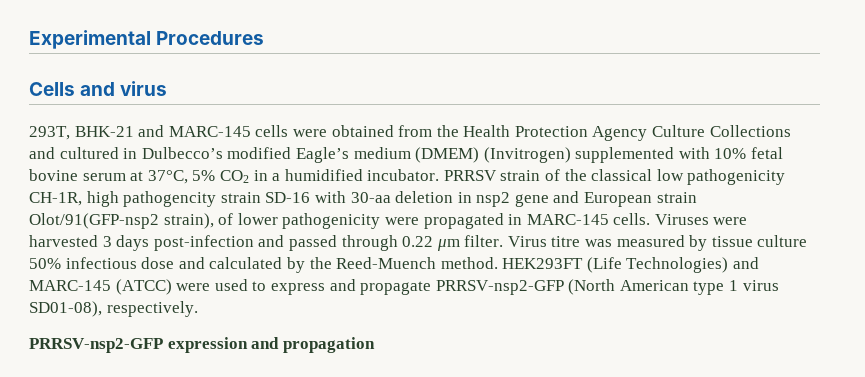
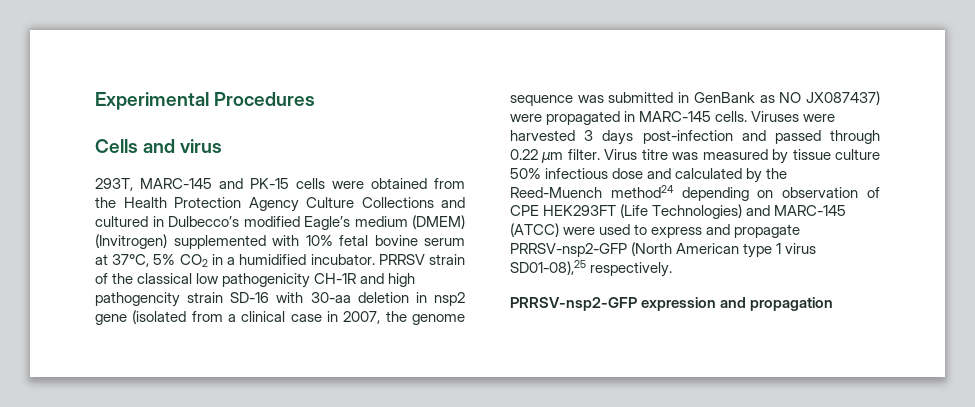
[74,125,251,137] BHK-21 and MARC-145 -> [140,178,289,189] MARC-145 and PK-15
[29,192,82,206] CH-1R, -> [314,273,385,284] CH-1R and
[553,191,697,207] [29,213,381,229] and European strain Olot/91(GFP-nsp2 strain), of lower pathogenicity -> [132,310,465,325] [510,91,880,106] (isolated from a clinical case in 2007, the genome sequence was submitted in GenBank as NO JX087437)
[440,257,498,269] method. -> [610,185,880,201] [510,205,539,216] method24 depending on observation of CPE
[29,301,102,317] SD01-08), -> [510,260,586,275] SD01-08),25

